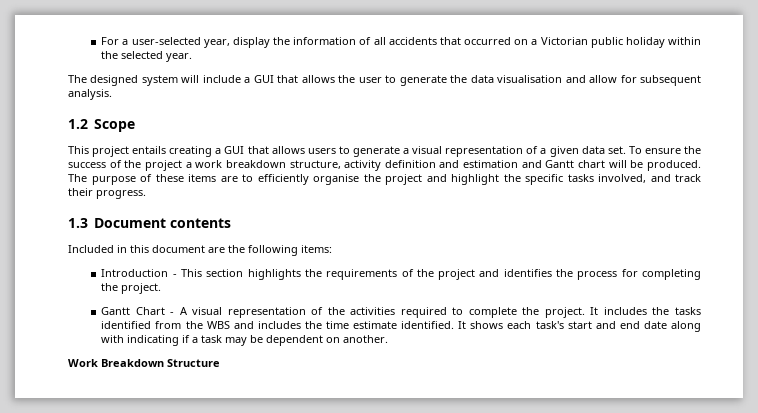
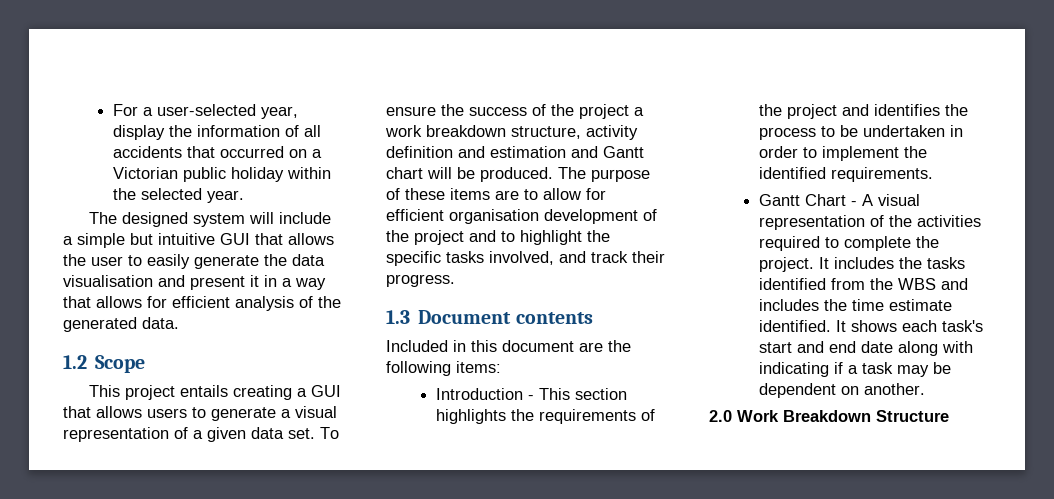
(251, 80) none -> [77,233,215,248] simple but intuitive
(397, 79) none -> [147,254,190,269] easily
[589,75,702,86] [68,89,112,100] allow for subsequent analysis. -> [190,275,326,290] [63,296,341,311] [63,317,179,332] present it in a way that allows for efficient analysis of the generated data.
[257,174,447,185] efficiently organise the project and -> [543,188,606,200] [386,209,657,224] [386,230,515,245] allow for efficient organisation development of the project and to
[621,269,701,280] [101,283,162,294] for completing the project. -> [821,125,964,137] [759,146,928,161] [759,167,934,182] to be undertaken in order to implement the identified requirements.
(389, 339) none -> [709,410,732,422] 2.0

